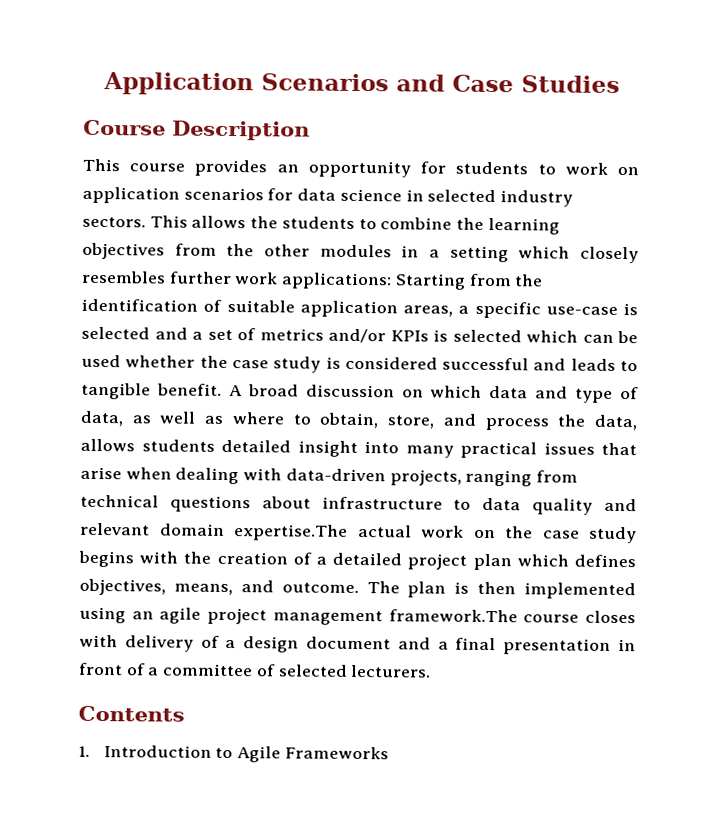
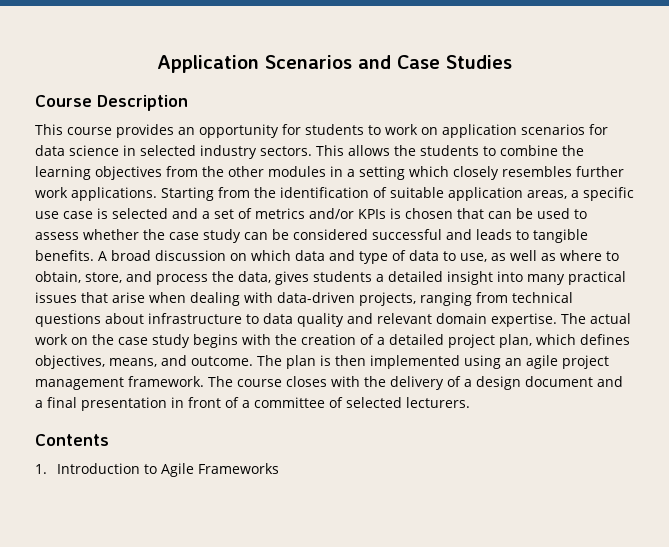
[281,272,393,290] applications: -> [71,187,157,201] applications.
[545,306,618,315] use-case -> [35,211,93,219] use case
[452,329,578,343] selected which -> [405,208,484,219] chosen that
(121, 361) none -> [574,209,587,219] [35,232,79,240] to assess
[325,356,341,369] is -> [244,229,289,240] can be
[156,383,222,396] benefit. -> [35,250,94,261] benefits.
[80,410,124,427] data, -> [409,250,487,262] data to use,
[80,438,215,452] allows students -> [275,271,384,285] gives students a
[234,524,348,541] expertise.The -> [491,313,586,327] expertise. The
[472,553,512,571] plan -> [499,334,532,348] plan,
[388,609,518,623] framework.The -> [128,376,233,387] framework. The
(118, 641) none -> [364,376,386,387] the

